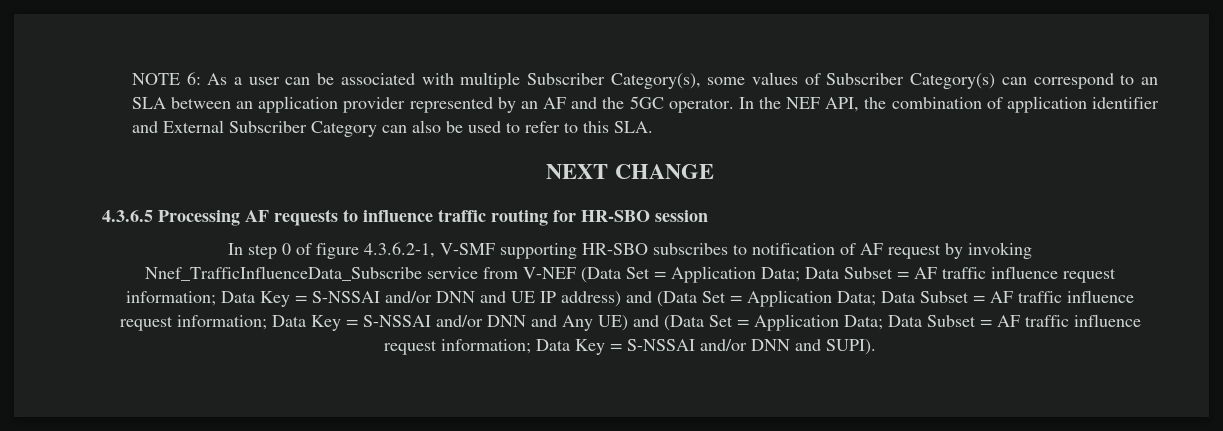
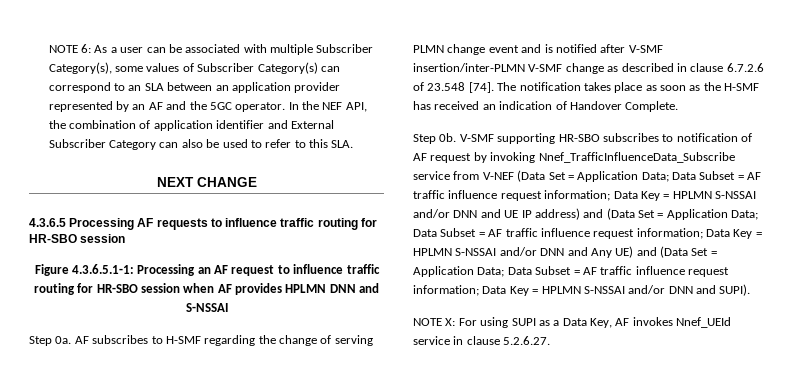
[228,242,435,259] In step 0 of figure 4.3.6.2-1, -> [34,264,380,276] [33,283,380,295] [185,303,228,312] [29,335,373,346] [413,44,663,55] [413,63,764,74] [413,82,760,93] [413,101,679,112] [413,133,457,144] Figure 4.3.6.5.1-1: Processing an AF request to influence traffic routing for HR-SBO session when AF provides HPLMN DNN and S-NSSAI // Step 0a. AF subscribes to H-SMF regarding the change of serving PLMN change event and is notified after V-SMF insertion/inter-PLMN V-SMF change as described in clause 6.7.2.6 of 23.548 [74]. The notification takes place as soon as the H-SMF has received an indication of Handover Complete. // Step 0b.
(307, 299) none -> [672,191,712,199] HPLMN
(358, 323) none -> [413,248,452,256] HPLMN
(622, 347) none -> [541,286,581,294] HPLMN
(876, 347) none -> [413,317,732,328] [413,336,551,345] // NOTE X: For using SUPI as a Data Key, AF invokes Nnef_UEId service in clause 5.2.6.27.

